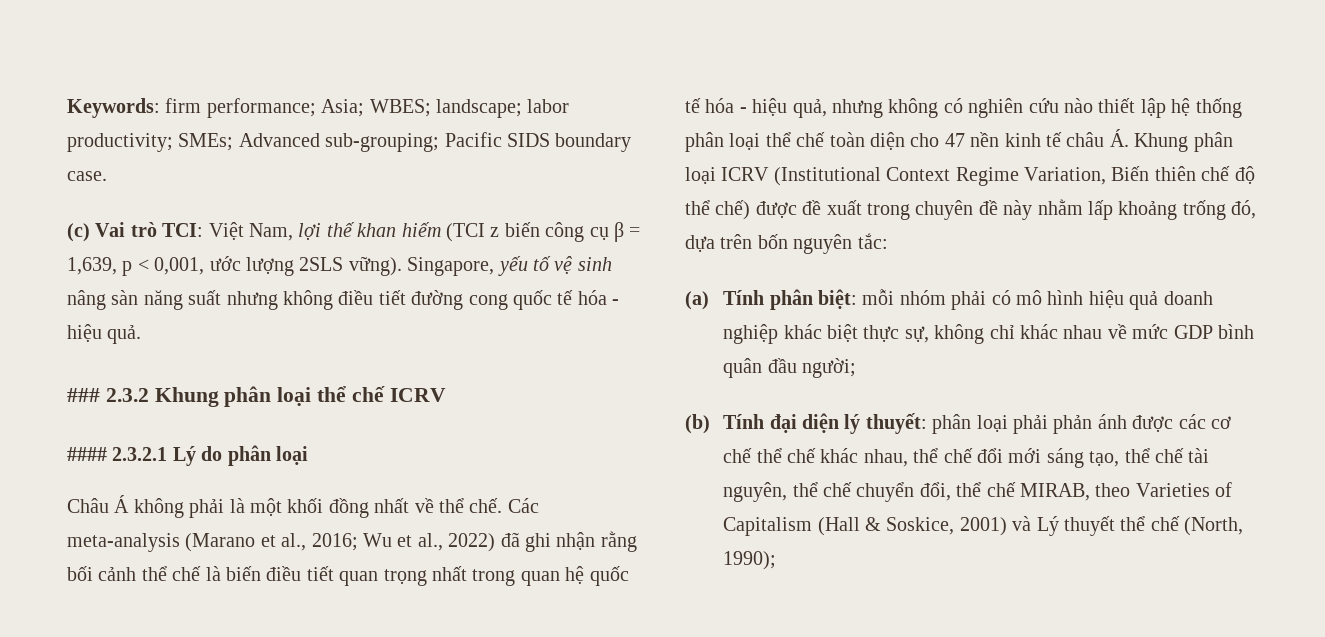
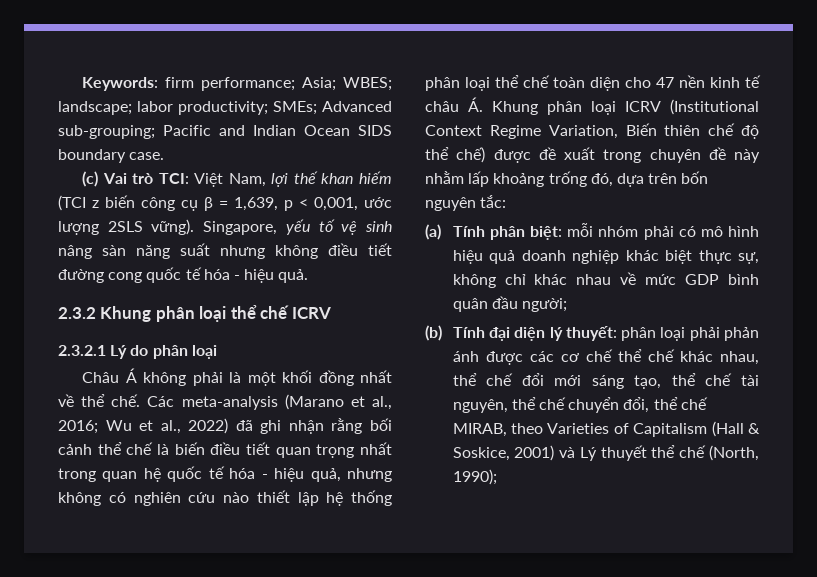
(502, 139) none -> [219,125,350,136] and Indian Ocean
[67,388,100,402] ### -> (309, 276) none
[67,447,107,461] #### -> (331, 313) none

